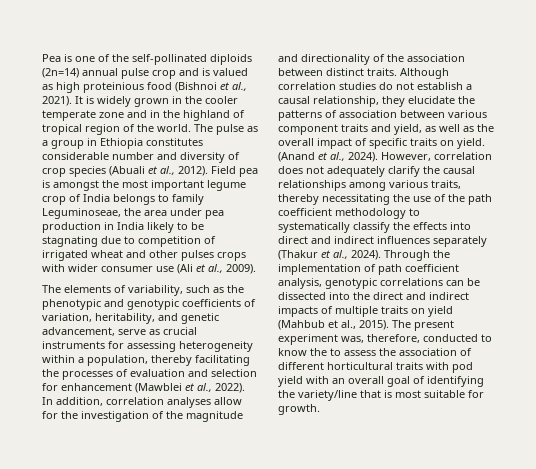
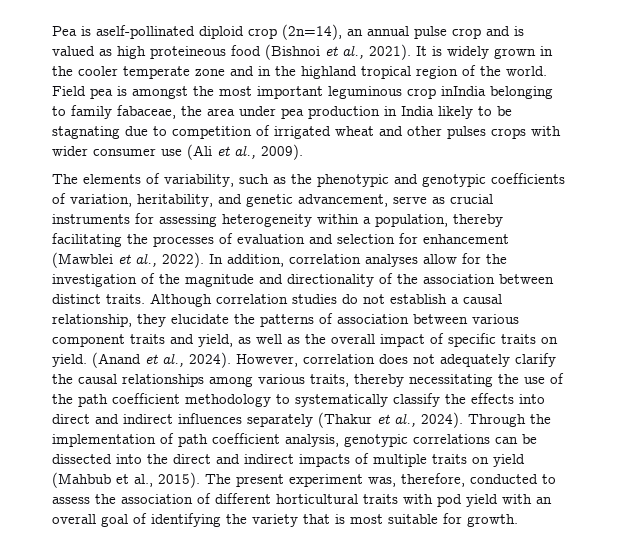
[75,54,252,65] [42,68,79,78] one of the self-pollinated diploids (2n=14) -> [96,24,363,40] aself-pollinated diploid crop (2n=14), an
[83,82,144,93] proteinious -> [150,46,226,59] proteineous
[233,110,245,118] of -> (357, 72) none
[194,124,258,135] [42,138,203,149] [42,152,240,163] [42,166,208,177] The pulse as a group in Ethiopia constitutes considerable number and diversity of crop species (Abuali et al., 2012). -> (547, 71) none
[207,180,246,191] [42,194,155,205] legume crop of India belongs -> [328,86,553,99] leguminous crop inIndia belonging
[42,208,121,219] Leguminoseae, -> [117,105,176,119] fabaceae,
[278,348,341,356] know the to -> (556, 479) none
[298,390,357,401] variety/line -> [252,514,298,527] variety

